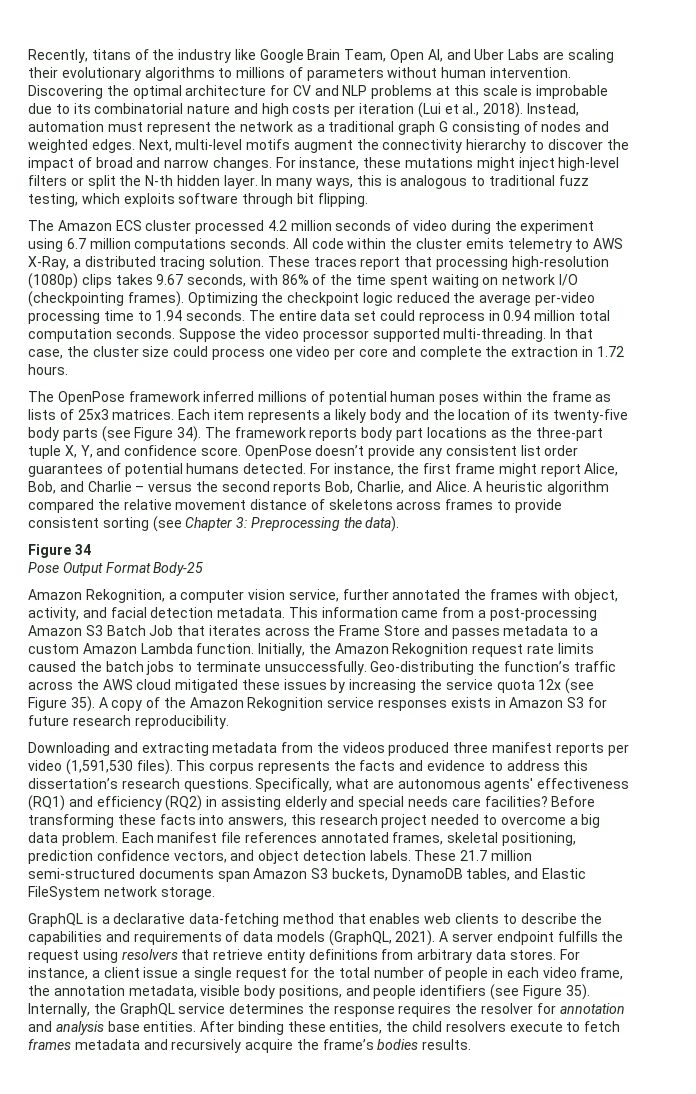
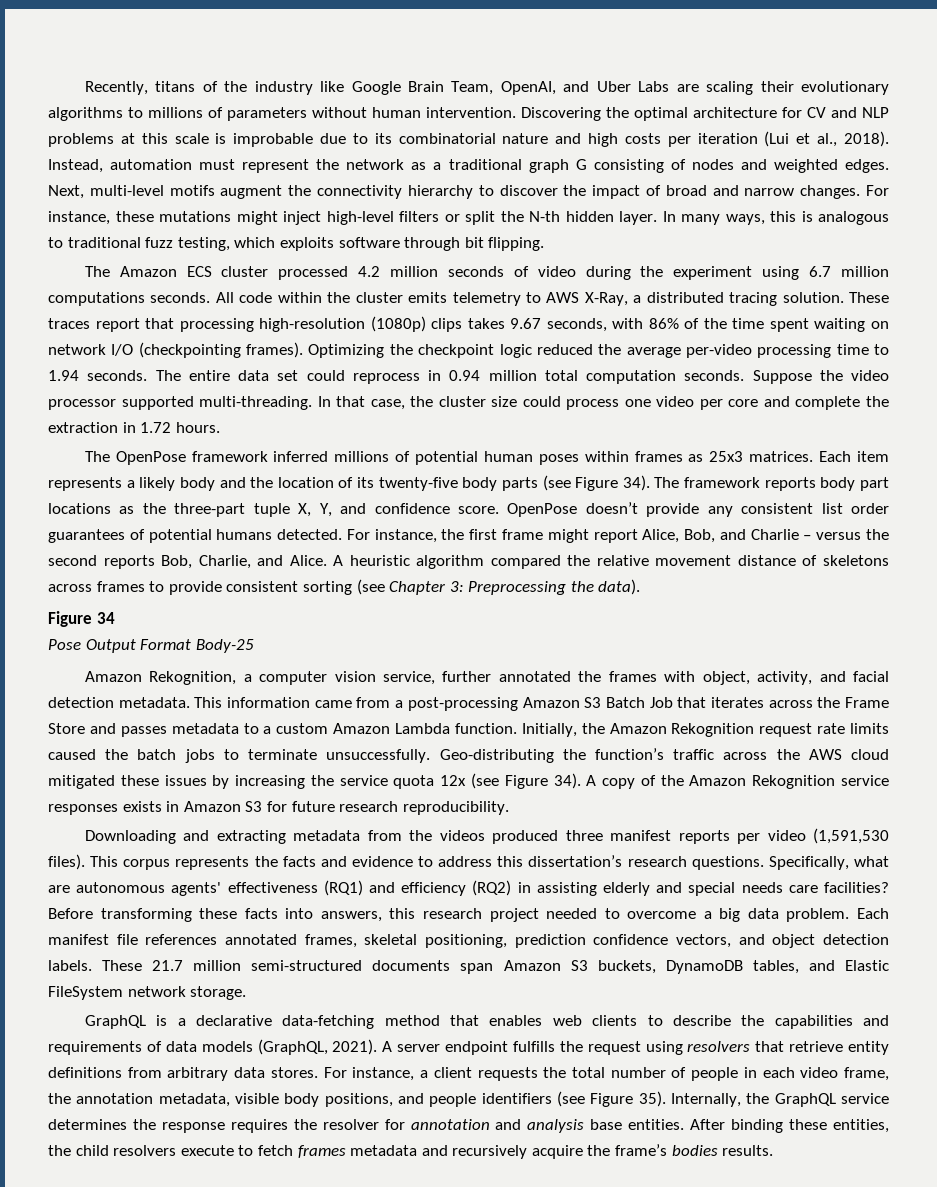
[390,49,443,63] Open AI, -> [500,81,556,95] OpenAI,
[525,391,612,402] [28,409,74,420] the frame as lists of -> [634,451,704,462] frames as
[70,696,95,712] 35). -> [553,773,581,789] 34).
[143,967,310,981] issue a single request for -> [477,1067,538,1081] requests

